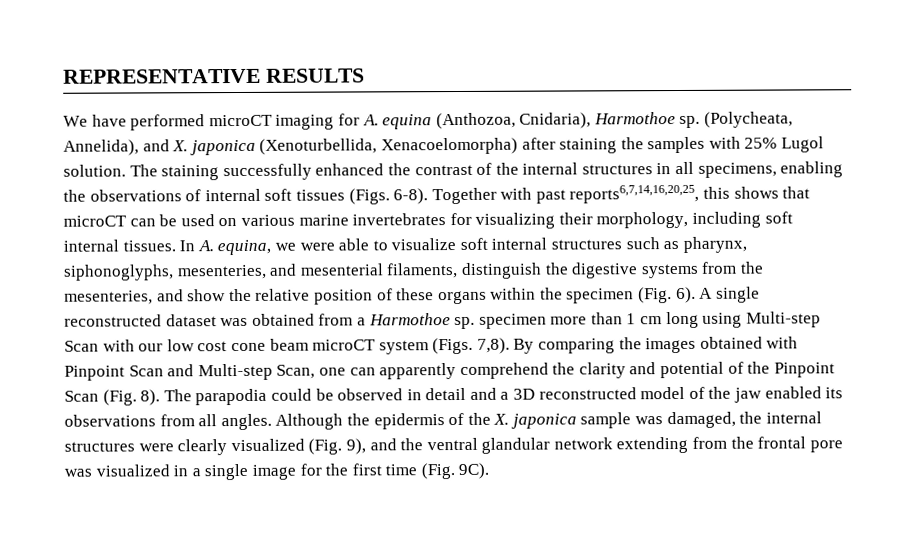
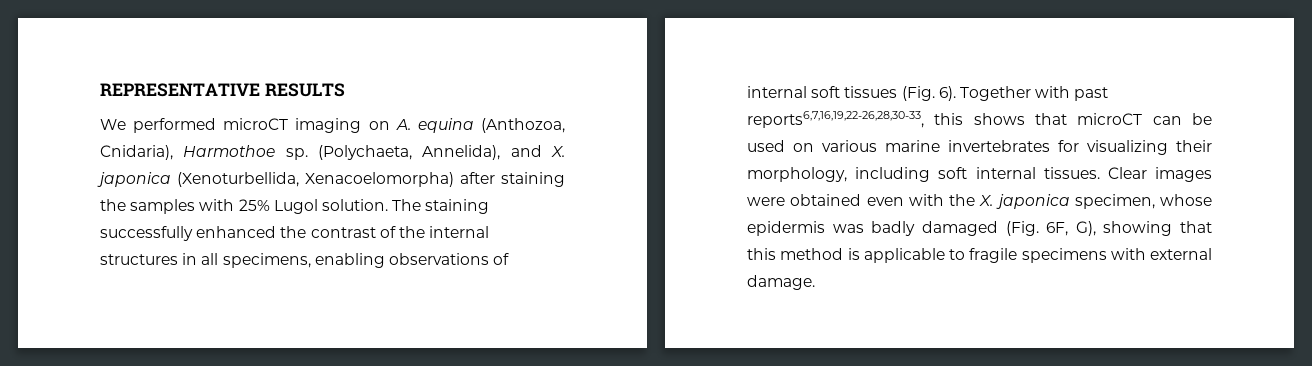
[91,114,127,127] have -> (126, 124) none
[337,113,360,126] for -> [368,121,390,130] on
[704,111,794,128] (Polycheata, -> [318,145,412,160] (Polychaeta,
[63,189,86,202] the -> (385, 260) none
[348,188,429,205] (Figs. 6-8). -> [901,86,956,101] (Fig. 6).
[569,184,700,204] reports6,7,14,16,20,25, -> [747,111,924,128] reports6,7,16,19,22-26,28,30-33,
[179,236,747,256] [63,261,764,281] [64,286,760,305] [64,311,821,330] [64,336,799,355] [64,361,835,381] [64,386,844,406] [64,411,822,431] [64,436,843,456] [64,462,490,481] In A. equina, we were able to visualize soft internal structures such as pharynx, siphonoglyphs, mesenteries, and mesenterial filaments, distinguish the digestive systems from the mesenteries, and show the relative position of these organs within the specimen (Fig. 6). A single reconstructed dataset was obtained from a Harmothoe sp. specimen more than 1 cm long using Multi-step Scan with our low cost cone beam microCT system (Figs. 7,8). By comparing the images obtained with Pinpoint Scan and Multi-step Scan, one can apparently comprehend the clarity and potential of the Pinpoint Scan (Fig. 8). The parapodia could be observed in detail and a 3D reconstructed model of the jaw enabled its observations from all angles. Although the epidermis of the X. japonica sample was damaged, the internal structures were clearly visualized (Fig. 9), and the ventral glandular network extending from the frontal pore was visualized in a single image for the first time (Fig. 9C). -> [1107,167,1212,182] [747,194,1212,209] [747,221,1212,236] [747,248,1212,263] [747,275,815,290] Clear images were obtained even with the X. japonica specimen, whose epidermis was badly damaged (Fig. 6F, G), showing that this method is applicable to fragile specimens with external damage.

